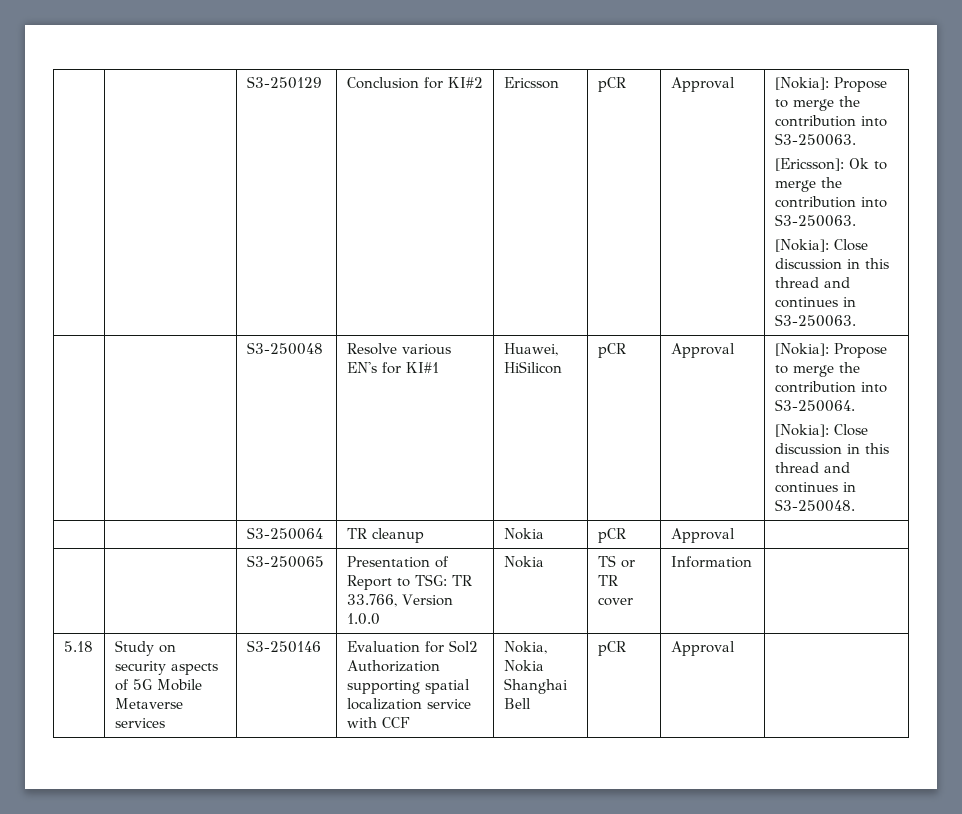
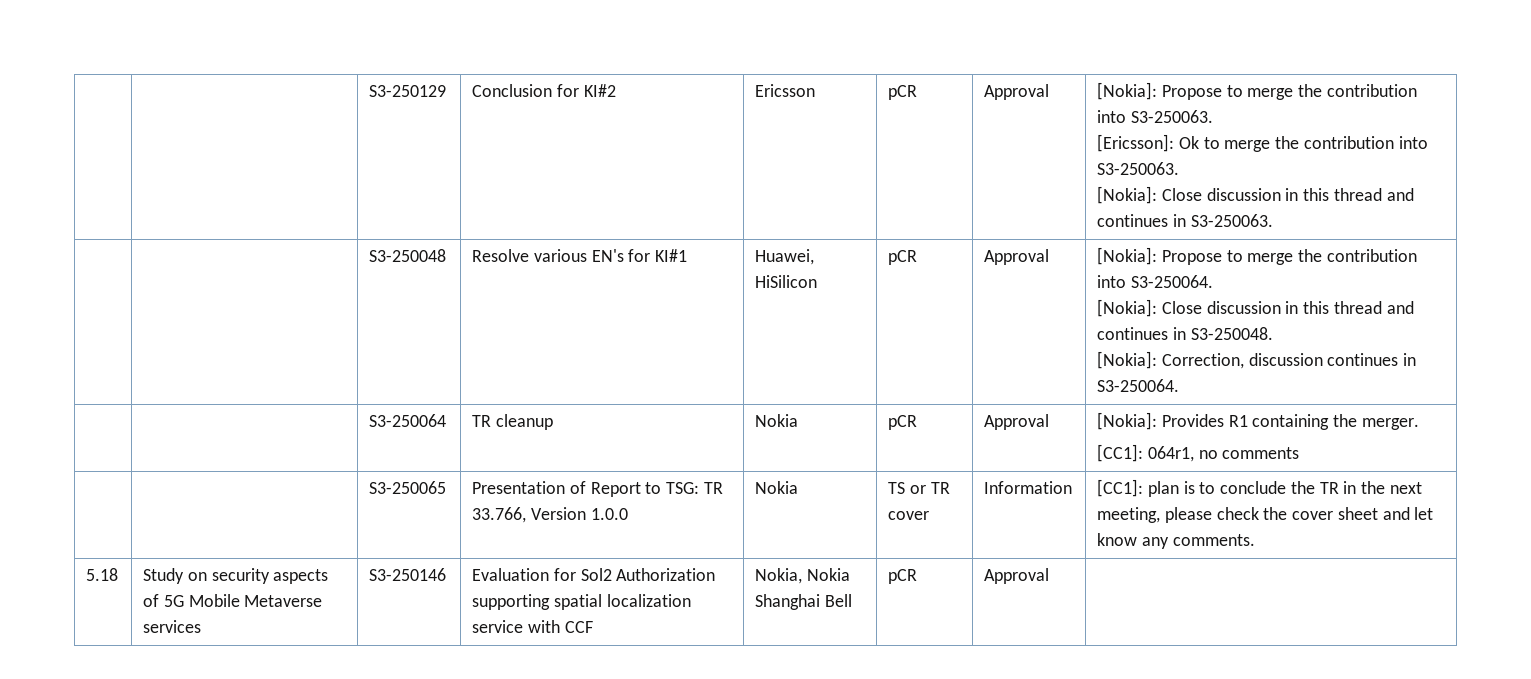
(855, 505) none -> [1097,351,1417,369] [1097,379,1180,392] // [Nokia]: Correction, discussion continues in S3-250064.
(735, 535) none -> [1097,412,1419,430] [1097,444,1300,462] [Nokia]: Provides R1 containing the merger. // [CC1]: 064r1, no comments
(752, 562) none -> [1097,479,1422,497] [1097,507,1434,523] [1097,533,1255,549] [CC1]: plan is to conclude the TR in the next meeting, please check the cover sheet and let know any comments.

